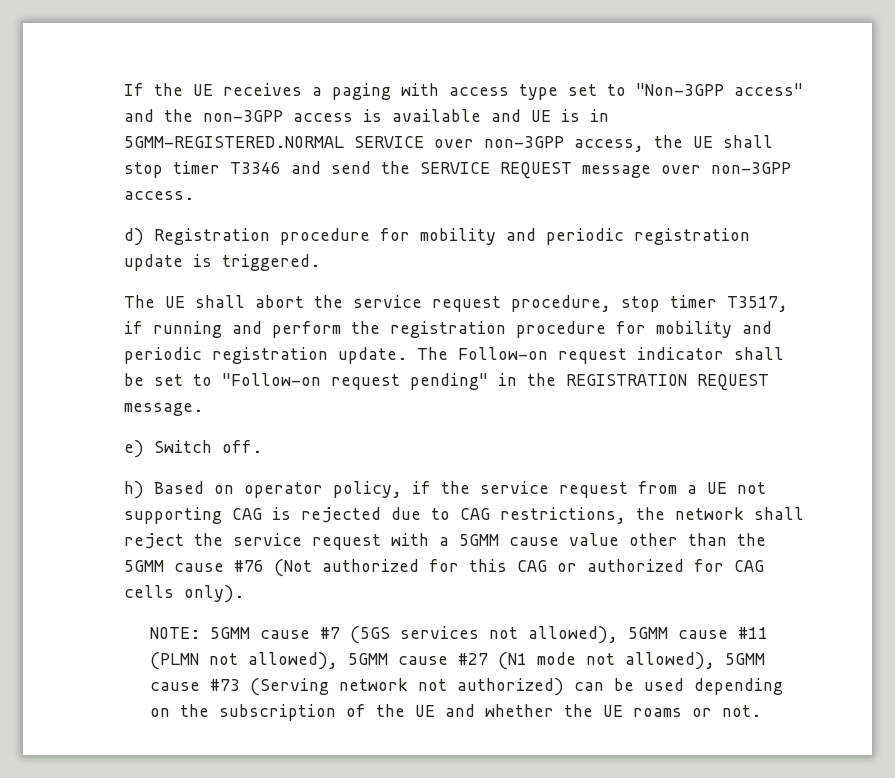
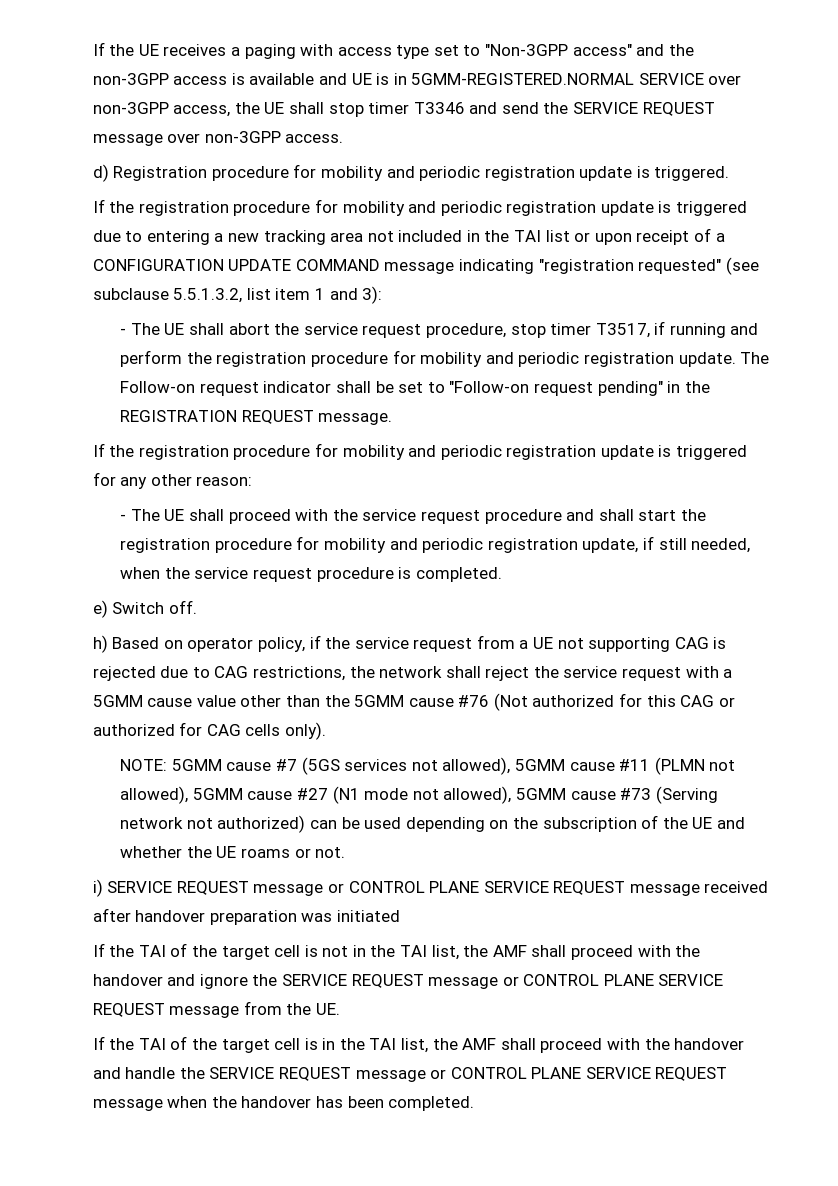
(320, 262) none -> [92,199,748,216] [92,228,725,245] [92,257,759,275] [92,286,383,304] [120,328,127,335] If the registration procedure for mobility and periodic registration update is triggered due to entering a new tracking area not included in the TAI list or upon receipt of a CONFIGURATION UPDATE COMMAND message indicating "registration requested" (see subclause 5.5.1.3.2, list item 1 and 3): // -
(203, 409) none -> [92,443,748,460] [92,472,253,489] [120,509,706,524] [120,536,751,553] [120,567,502,582] // If the registration procedure for mobility and periodic registration update is triggered for any other reason: // - The UE shall proceed with the service request procedure and shall start the registration procedure for mobility and periodic registration update, if still needed, when the service request procedure is completed.
(762, 711) none -> [92,879,769,897] [92,908,400,925] [92,943,701,960] [92,974,724,989] [92,1001,340,1018] [92,1036,745,1053] [92,1067,728,1082] [92,1096,475,1111] // i) SERVICE REQUEST message or CONTROL PLANE SERVICE REQUEST message received after handover preparation was initiated // If the TAI of the target cell is not in the TAI list, the AMF shall proceed with the handover and ignore the SERVICE REQUEST message or CONTROL PLANE SERVICE REQUEST message from the UE. // If the TAI of the target cell is in the TAI list, the AMF shall proceed with the handover and handle the SERVICE REQUEST message or CONTROL PLANE SERVICE REQUEST message when the handover has been completed.

